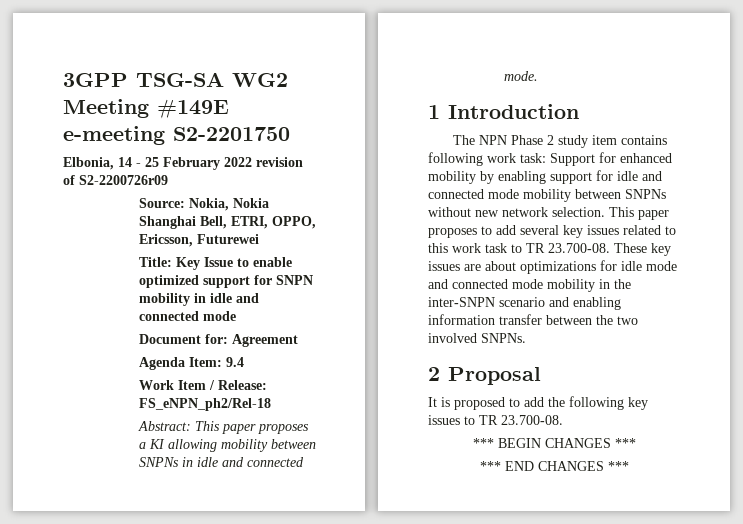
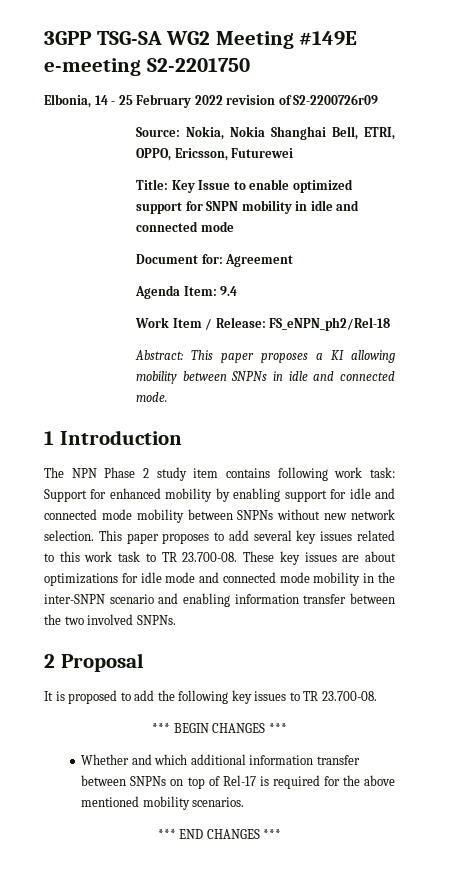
(636, 443) none -> [81,754,360,765] [81,775,395,789] [81,796,245,810] // Whether and which additional information transfer between SNPNs on top of Rel-17 is required for the above mentioned mobility scenarios.

